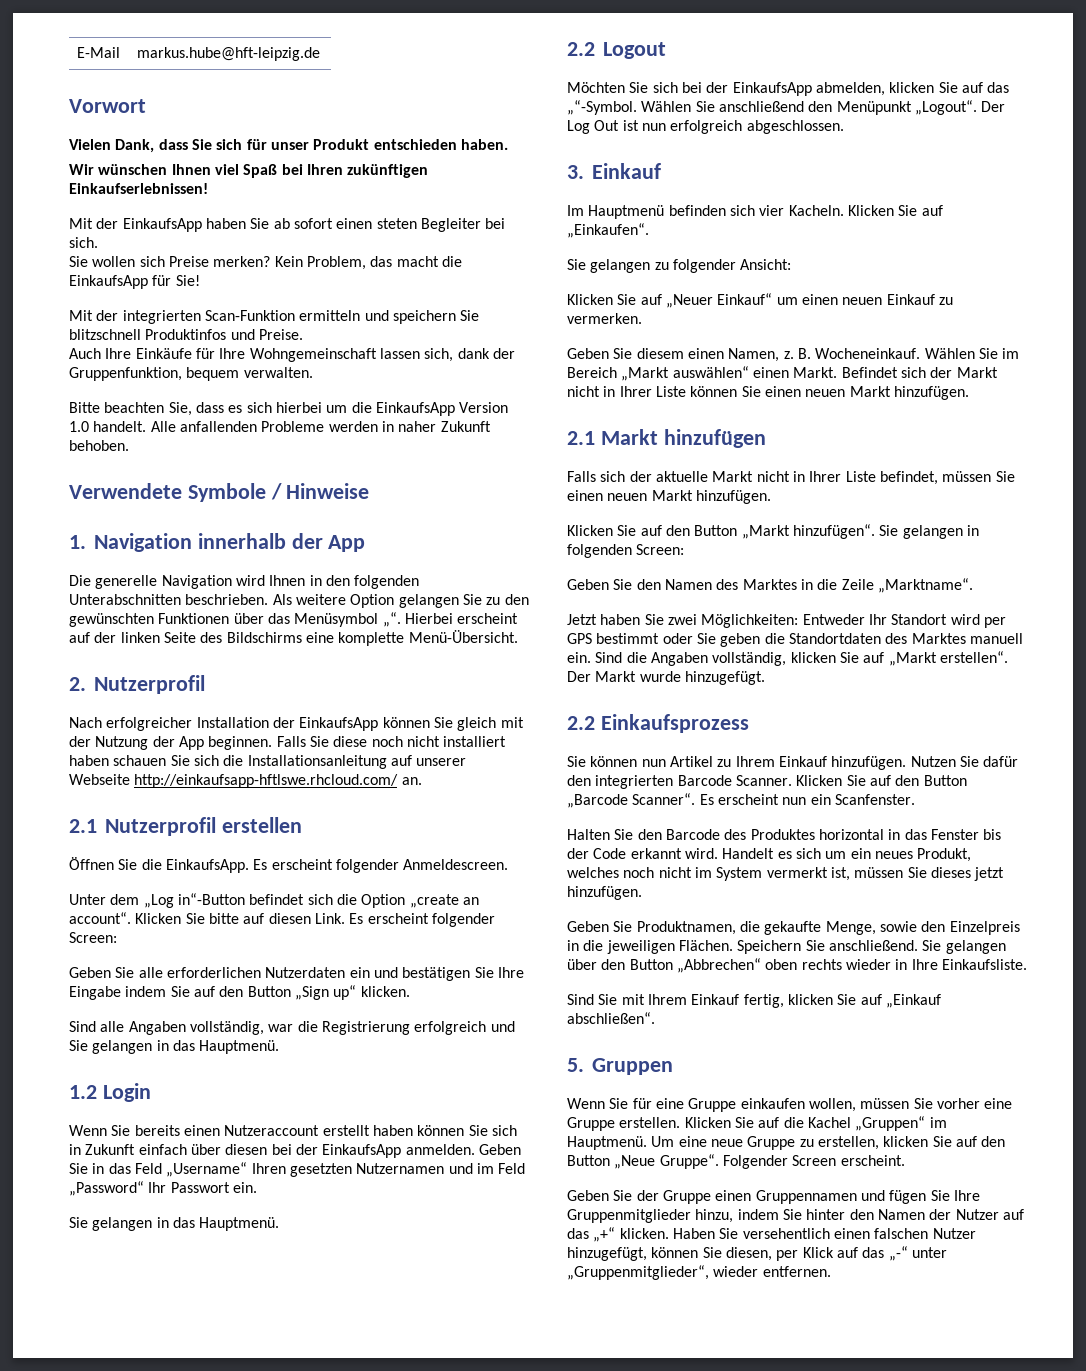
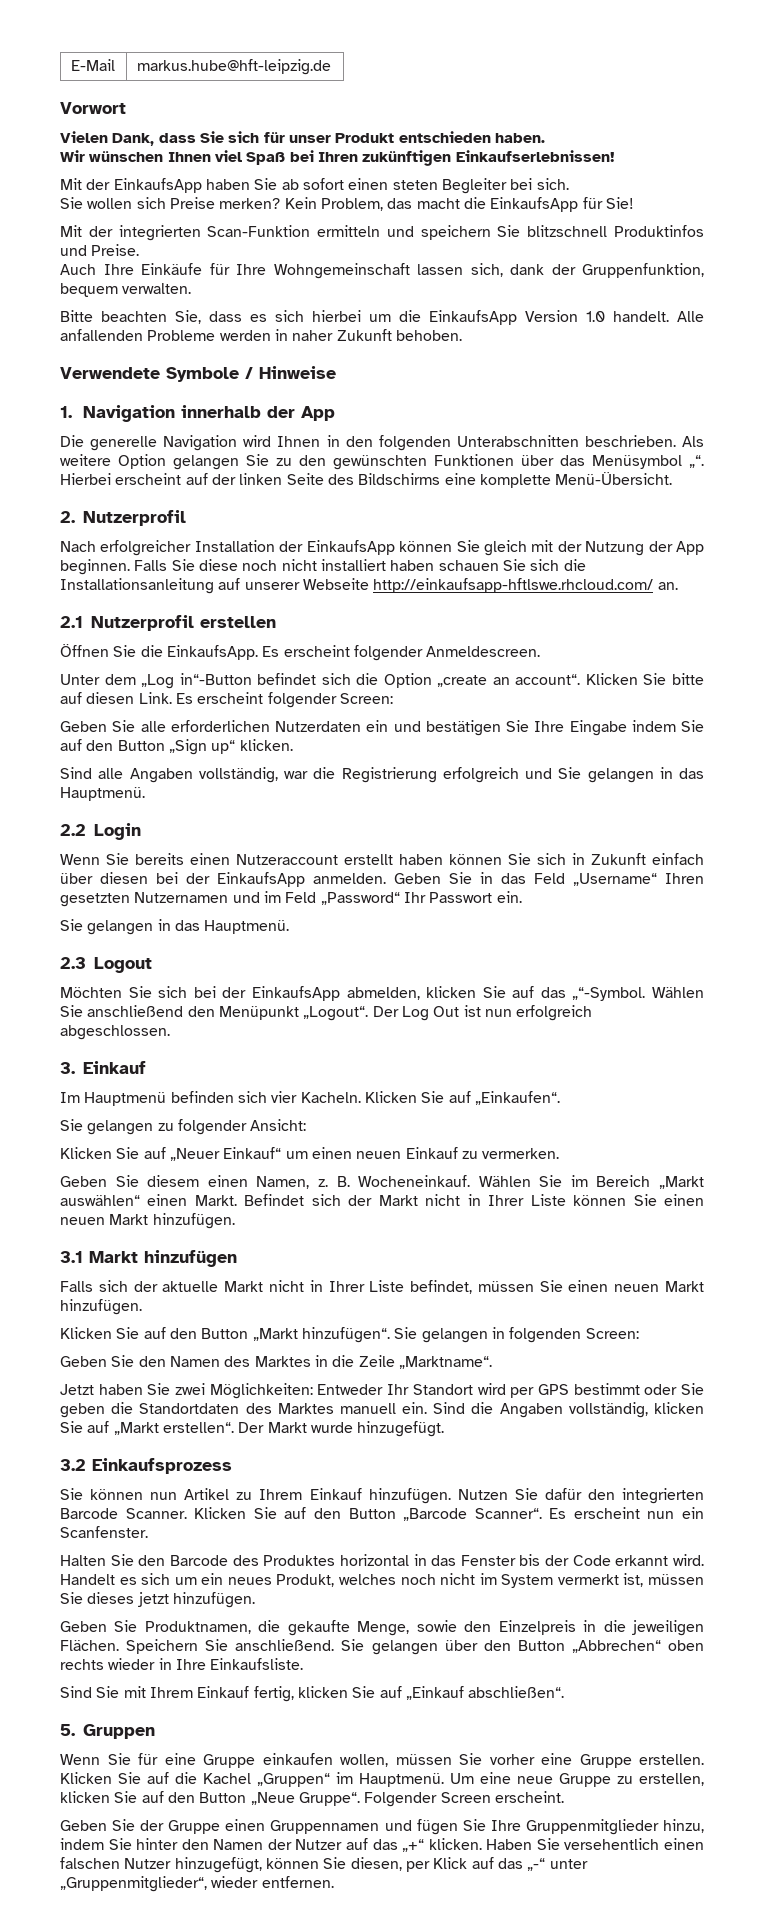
[69,1085,97,1099] 1.2 -> [60,824,86,836] 2.2
[567,42,595,56] 2.2 -> [60,957,86,969] 2.3
[567,431,595,445] 2.1 -> [60,1251,83,1263] 3.1
[567,716,595,730] 2.2 -> [60,1459,86,1471] 3.2

